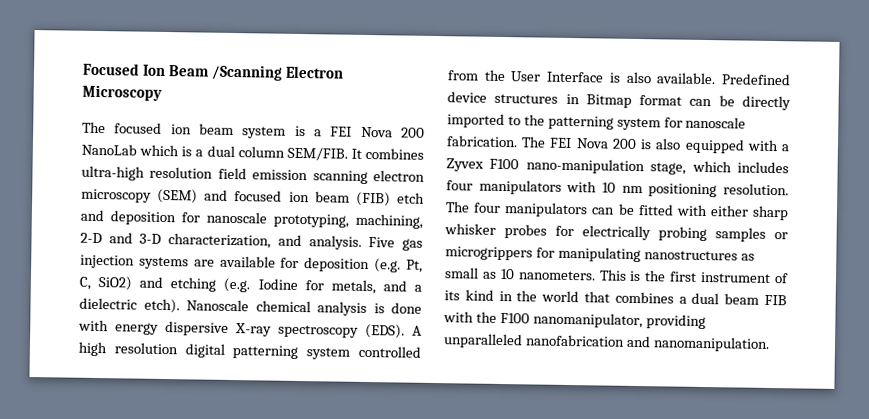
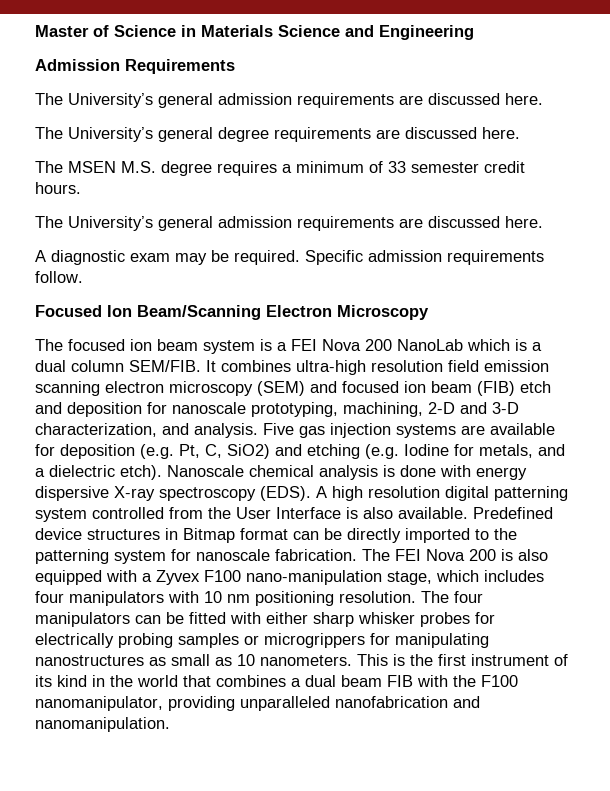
[82,62,283,81] Focused Ion Beam /Scanning -> [35,25,474,40] [35,59,235,74] [35,93,543,108] [35,127,520,142] [35,161,525,176] [35,182,81,194] [35,216,543,231] [35,250,544,265] [35,271,83,283] [35,305,261,320] Master of Science in Materials Science and Engineering // Admission Requirements // The University’s general admission requirements are discussed here. // The University’s general degree requirements are discussed here. // The MSEN M.S. degree requires a minimum of 33 semester credit hours. // The University’s general admission requirements are discussed here. // A diagnostic exam may be required. Specific admission requirements follow. // Focused Ion Beam/Scanning

